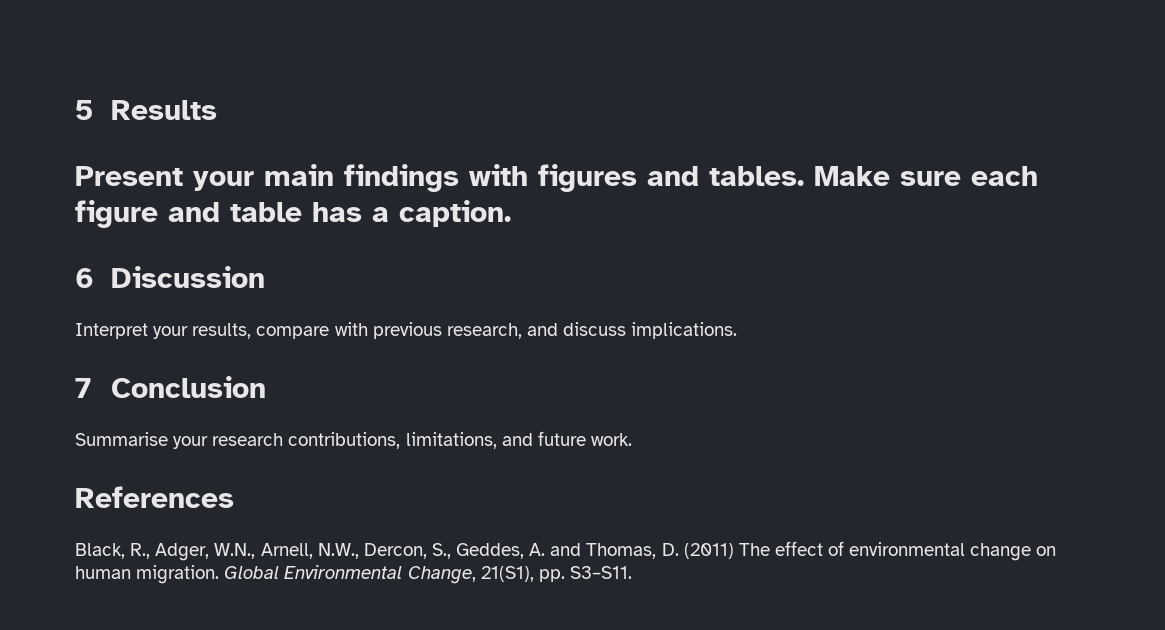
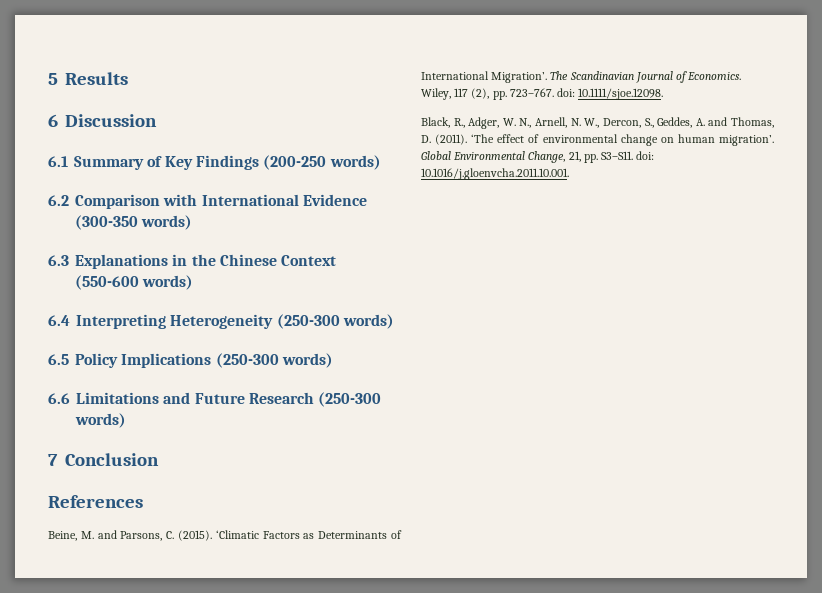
[75,164,1038,192] [75,200,511,228] [75,266,266,288] [75,322,738,339] [75,376,267,398] [75,431,632,449] [75,486,234,508] [75,543,359,561] Present your main findings with figures and tables. Make sure each figure and table has a caption. // 6 Discussion // Interpret your results, compare with previous research, and discuss implications. // 7 Conclusion // Summarise your research contributions, limitations, and future work. // References // Black, R., Adger, W.N., Arnell, N.W., -> [48,114,157,127] [48,155,381,170] [48,194,367,209] [75,215,193,230] [48,254,337,269] [75,275,194,290] [48,314,394,329] [48,353,333,368] [48,392,382,407] [75,413,126,428] [48,453,159,466] [48,495,143,508] [48,530,402,541] [421,71,742,83] [421,88,664,100] [421,117,600,129] 6 Discussion // 6.1 Summary of Key Findings (200-250 words) // 6.2 Comparison with International Evidence (300-350 words) // 6.3 Explanations in the Chinese Context (550-600 words) // 6.4 Interpreting Heterogeneity (250-300 words) // 6.5 Policy Implications (250-300 words) // 6.6 Limitations and Future Research (250-300 words) // 7 Conclusion // References // Beine, M. and Parsons, C. (2015). ‘Climatic Factors as Determinants of International Migration’. The Scandinavian Journal of Economics. Wiley, 117 (2), pp. 723–767. doi: 10.1111/sjoe.12098. // Black, R., Adger, W. N., Arnell, N. W.,
[683,543,770,559] (2011) The -> [435,134,495,145] (2011). ‘The
[136,565,220,584] migration. -> [719,135,774,146] migration’.
[480,566,534,582] 21(S1), -> [568,151,581,162] 21,
(632, 572) none -> [636,151,655,160] [421,168,569,180] doi: 10.1016/j.gloenvcha.2011.10.001.

